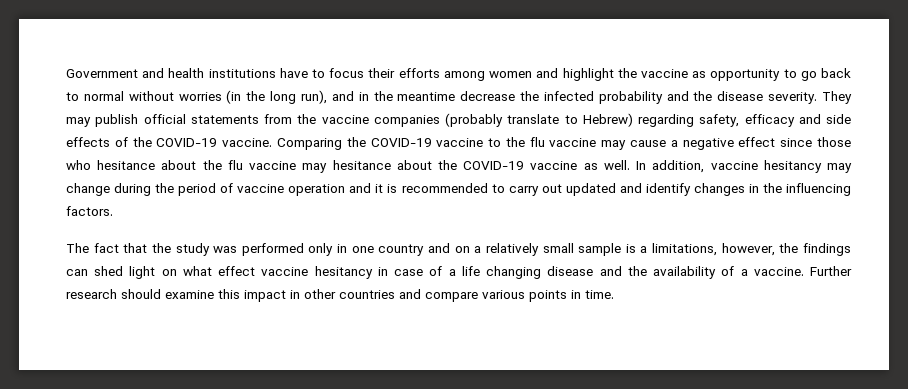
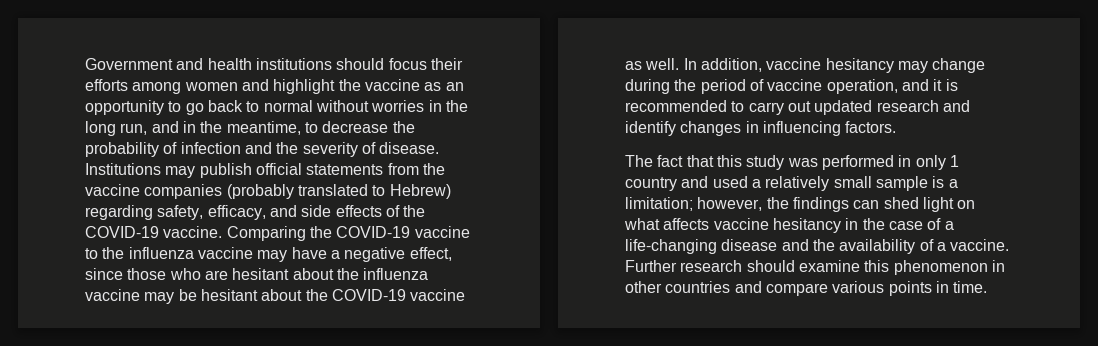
[279,68,326,78] have to -> [336,58,385,70] should
(707, 74) none -> [445,82,464,91] an
[226,90,242,104] (in -> [428,100,442,112] in
[300,90,327,104] run), -> [120,123,148,135] run,
[397,91,853,104] meantime decrease the infected probability and the disease severity. They -> [226,121,415,135] [85,142,440,157] [85,163,161,175] meantime, to decrease the probability of infection and the severity of disease. Institutions
[507,114,560,124] translate -> [297,184,368,196] translated
[744,114,795,127] efficacy -> [207,205,266,220] efficacy,
[529,137,667,150] flu vaccine may cause -> [128,247,327,262] influenza vaccine may have
[738,137,776,147] effect -> [409,247,452,261] effect,
[97,160,391,173] hesitance about the flu vaccine may hesitance -> [204,268,429,280] [85,289,258,304] are hesitant about the influenza vaccine may be hesitant
[288,184,346,196] operation -> [826,79,898,94] operation,
(616, 189) none -> [876,100,939,112] research
[762,183,782,193] the -> (759, 127) none
[151,243,171,253] the -> [716,155,742,167] this
[308,243,374,256] only in one -> [898,155,959,170] in only 1
[454,246,470,253] on -> [712,176,748,188] used
[652,243,718,256] limitations, -> [625,197,693,211] limitation;
[218,266,256,276] effect -> [663,218,710,230] affects
(388, 271) none -> [862,218,885,230] the
[461,266,542,279] life changing -> [625,239,717,254] life-changing
[244,290,286,302] impact -> [893,260,988,275] phenomenon

